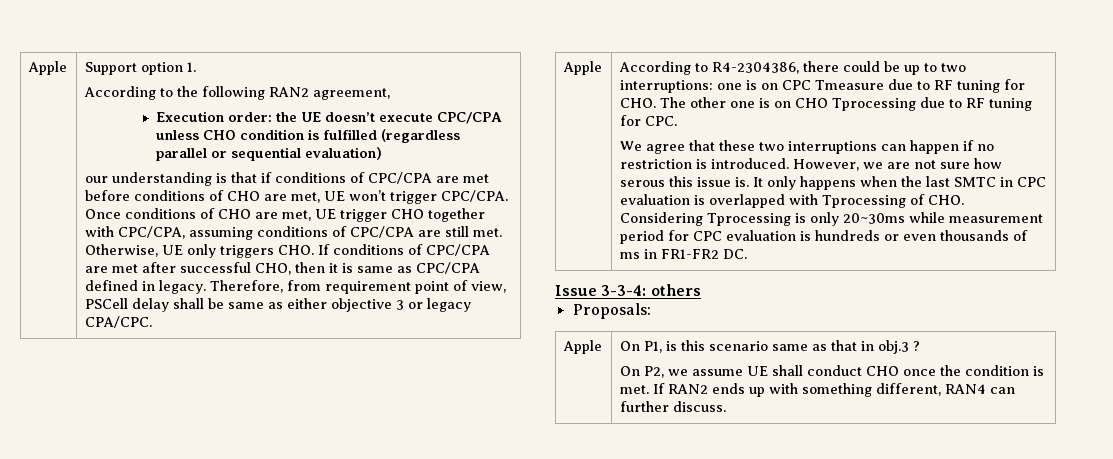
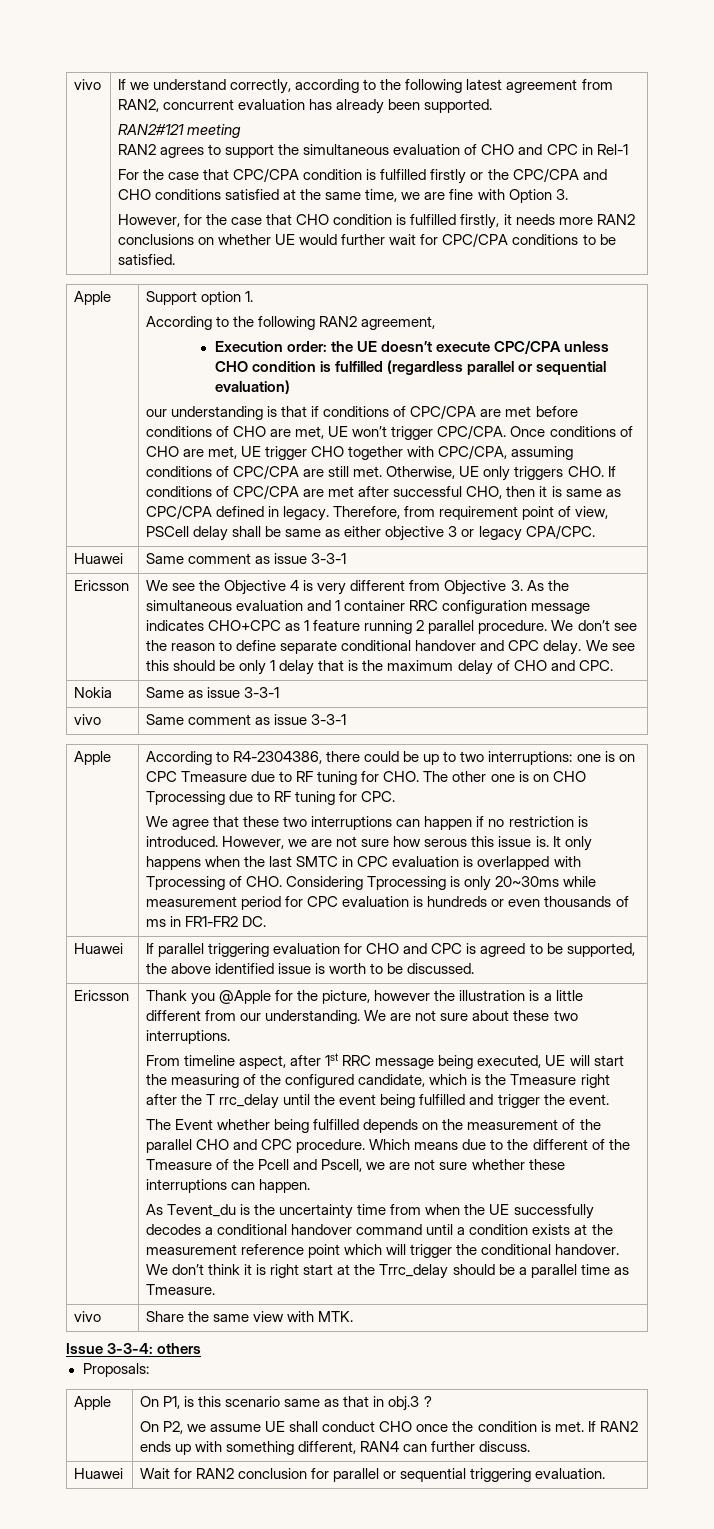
(27, 68) none -> [74,79,102,90] [118,79,613,94] [118,99,493,114] [118,124,242,138] [118,144,628,158] [118,168,607,184] [118,189,568,203] [118,214,635,229] [118,233,616,247] [118,254,176,265] vivo | If we understand correctly, according to the following latest agreement from RAN2, concurrent evaluation has already been supported. // RAN2#121 meeting // RAN2 agrees to support the simultaneous evaluation of CHO and CPC in Rel-1 // For the case that CPC/CPA condition is fulfilled firstly or the CPC/CPA and CHO conditions satisfied at the same time, we are fine with Option 3. // However, for the case that CHO condition is fulfilled firstly, it needs more RAN2 conclusions on whether UE would further wait for CPC/CPA conditions to be satisfied. //
(152, 322) none -> [74,553,124,564] [146,553,347,564] [74,580,130,591] [146,580,569,595] [146,600,591,614] [146,620,637,634] [146,640,635,655] [146,660,613,675] [74,687,113,698] [146,687,280,698] [74,714,102,725] [146,714,347,725] // Huawei | Same comment as issue 3-3-1 // Ericsson | We see the Objective 4 is very different from Objective 3. As the simultaneous evaluation and 1 container RRC configuration message indicates CHO+CPC as 1 feature running 2 parallel procedure. We don’t see the reason to define separate conditional handover and CPC delay. We see this should be only 1 delay that is the maximum delay of CHO and CPC. // Nokia | Same as issue 3-3-1 // vivo | Same comment as issue 3-3-1
(747, 254) none -> [74,943,124,954] [146,943,635,957] [146,963,475,974] [74,990,130,1001] [146,990,583,1005] [146,1010,578,1024] [146,1030,231,1044] [146,1053,624,1069] [146,1074,610,1088] [146,1094,609,1109] [146,1119,601,1133] [146,1139,630,1153] [146,1159,565,1172] [146,1179,311,1193] [146,1204,594,1219] [146,1224,613,1235] [146,1244,620,1258] [146,1264,629,1279] [146,1284,216,1295] [74,1311,102,1322] [146,1311,354,1322] // Huawei | If parallel triggering evaluation for CHO and CPC is agreed to be supported, the above identified issue is worth to be discussed. // Ericsson | Thank you @Apple for the picture, however the illustration is a little different from our understanding. We are not sure about these two interruptions. // From timeline aspect, after 1st RRC message being executed, UE will start the measuring of the configured candidate, which is the Tmeasure right after the T rrc_delay until the event being fulfilled and trigger the event. // The Event whether being fulfilled depends on the measurement of the parallel CHO and CPC procedure. Which means due to the different of the Tmeasure of the Pcell and Pscell, we are not sure whether these interruptions can happen. // As Tevent_du is the uncertainty time from when the UE successfully decodes a conditional handover command until a condition exists at the measurement reference point which will trigger the conditional handover. We don’t think it is right start at the Trrc_delay should be a parallel time as Tmeasure. // vivo | Share the same view with MTK.
(726, 406) none -> [74,1468,124,1479] [140,1468,606,1482] // Huawei | Wait for RAN2 conclusion for parallel or sequential triggering evaluation.

